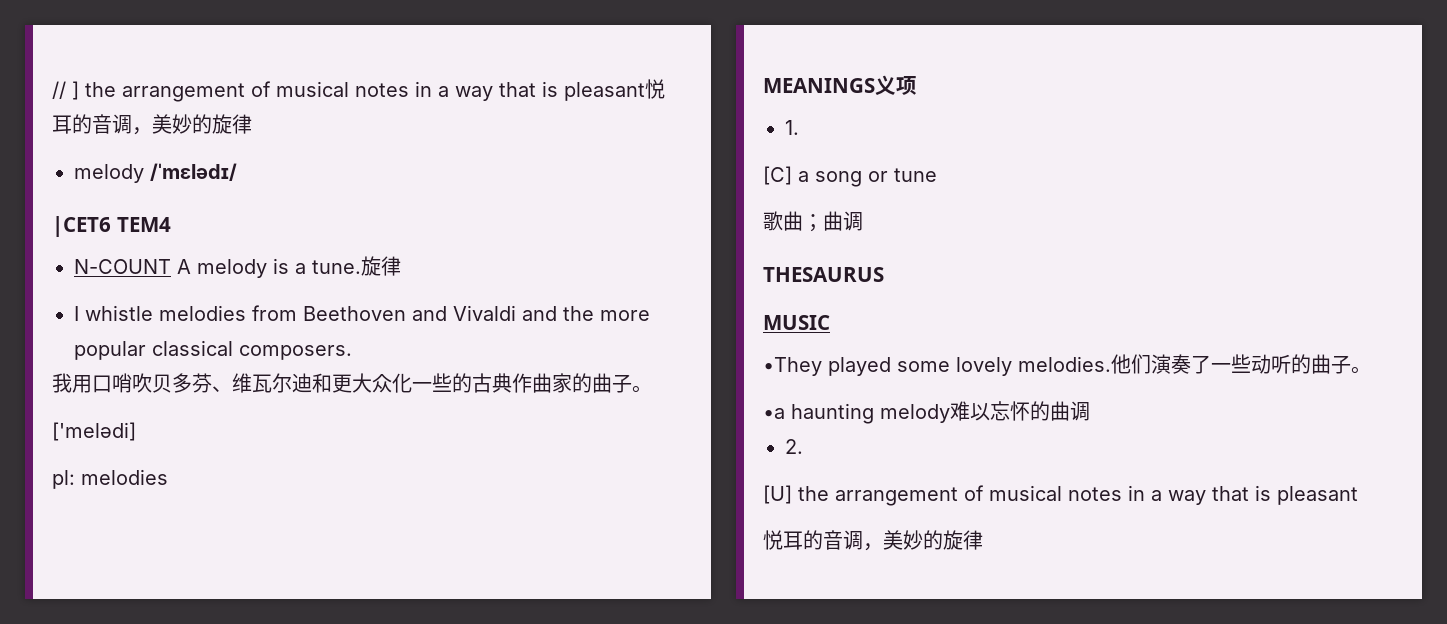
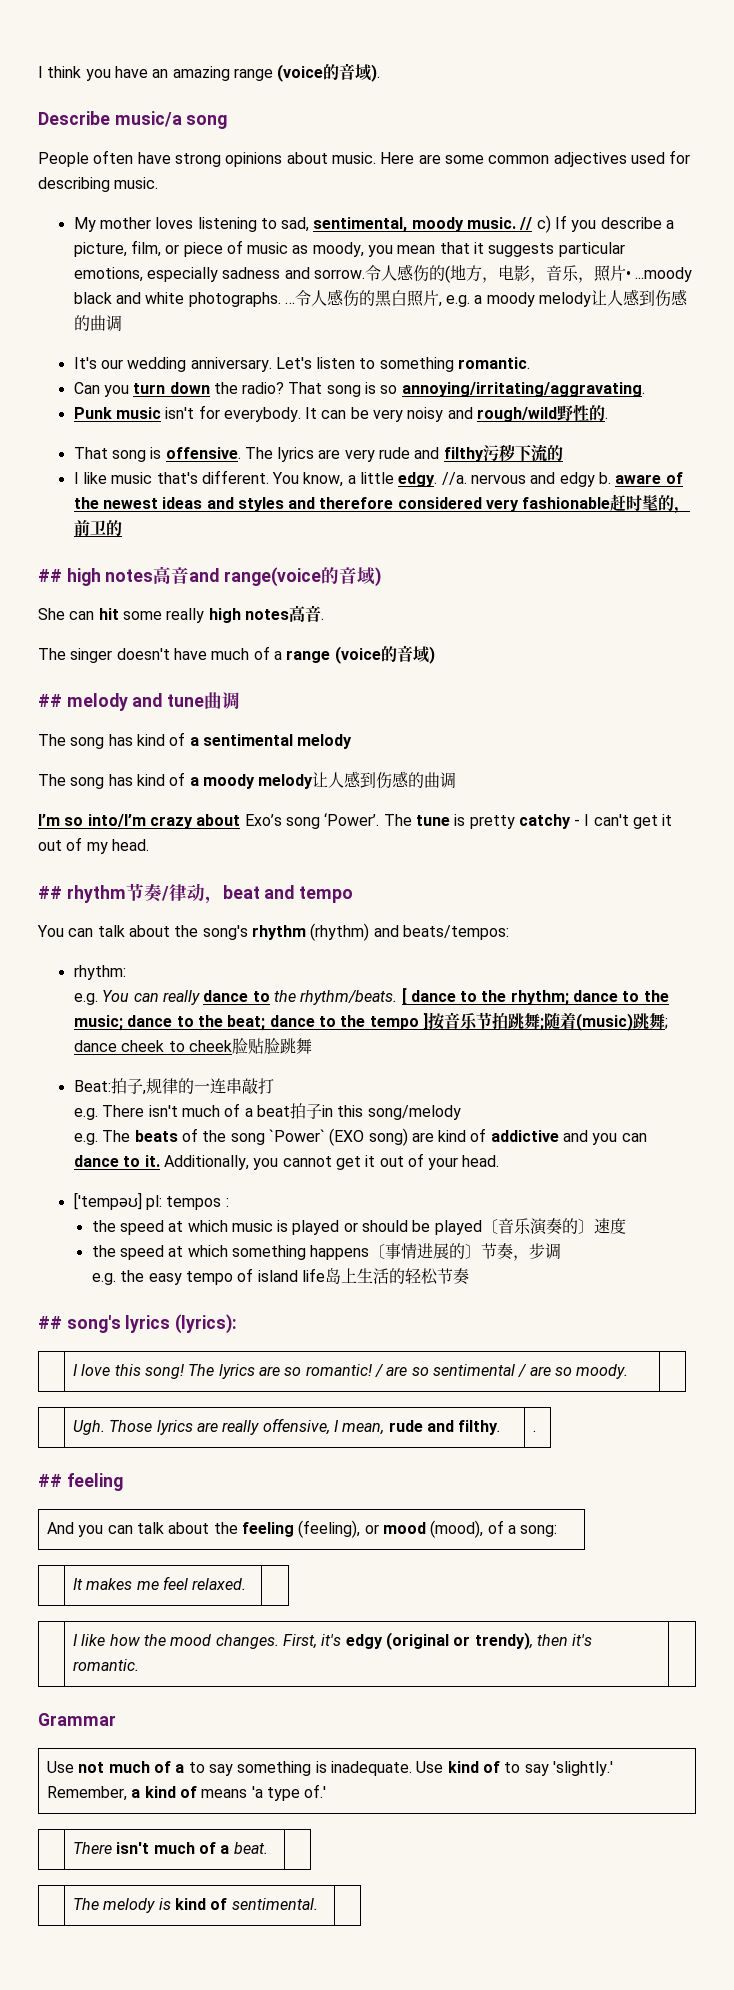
[52,79,665,102] [52,114,252,135] [74,163,237,183] [52,216,171,237] [74,256,401,278] [74,305,650,321] [74,340,352,360] [52,373,652,393] [52,422,136,441] [52,469,168,489] [763,75,917,95] [785,120,799,135] [763,166,937,187] [763,211,863,232] [763,267,884,282] [763,315,830,330] [763,354,1371,376] [763,401,1090,424] [785,439,803,454] [763,485,1358,506] [763,530,983,551] // ] the arrangement of musical notes in a way that is pleasant悦耳的音调，美妙的旋律 // melody /ˈmɛlədɪ/ // |CET6 TEM4 // N-COUNT A melody is a tune.旋律 // I whistle melodies from Beethoven and Vivaldi and the more popular classical composers. // 我用口哨吹贝多芬、维瓦尔迪和更大众化一些的古典作曲家的曲子。 // ['melədi] // pl: melodies // MEANINGS义项 // 1. // [C] a song or tune // 歌曲；曲调 // THESAURUS // MUSIC // •They played some lovely melodies.他们演奏了一些动听的曲子。 // •a haunting melody难以忘怀的曲调 // 2. // [U] the arrangement of musical notes in a way that is pleasant // 悦耳的音调，美妙的旋律 -> [38,63,381,82] [38,111,228,129] [38,150,691,167] [38,177,159,192] [73,215,675,233] [73,240,625,257] [73,264,693,283] [73,289,689,307] [73,315,122,332] [73,357,531,372] [73,382,645,397] [73,404,609,422] [73,444,563,462] [73,470,683,487] [73,494,691,514] [73,520,122,537] [38,566,382,587] [38,605,324,623] [38,645,435,664] [38,692,241,711] [38,732,353,749] [38,771,457,789] [38,813,673,829] [38,837,149,854] [38,883,354,904] [37,923,509,941] [73,965,126,980] [73,988,669,1006] [73,1012,668,1031] [73,1038,312,1054] [73,1078,274,1095] [73,1103,461,1120] [73,1128,647,1146] [73,1153,500,1170] [73,1192,229,1210] [91,1218,626,1235] [91,1243,562,1261] [91,1268,469,1285] [38,1314,238,1334] [73,1364,629,1379] [73,1418,502,1435] [533,1430,537,1432] [38,1473,123,1491] [47,1520,558,1538] [73,1576,247,1590] [73,1632,593,1650] [73,1659,140,1671] [38,1713,116,1726] [47,1761,613,1776] [47,1784,327,1801] [73,1842,268,1854] [73,1898,318,1913] I think you have an amazing range (voice的音域). // Describe music/a song // People often have strong opinions about music. Here are some common adjectives used for describing music. // My mother loves listening to sad, sentimental, moody music. // c) If you describe a picture, film, or piece of music as moody, you mean that it suggests particular emotions, especially sadness and sorrow.令人感伤的(地方，电影，音乐，照片• ...moody black and white photographs. …令人感伤的黑白照片, e.g. a moody melody让人感到伤感的曲调 // It's our wedding anniversary. Let's listen to something romantic. // Can you turn down the radio? That song is so annoying/irritating/aggravating. // Punk music isn't for everybody. It can be very noisy and rough/wild野性的. // That song is offensive. The lyrics are very rude and filthy污秽下流的 // I like music that's different. You know, a little edgy. //a. nervous and edgy b. aware of the newest ideas and styles and therefore considered very fashionable赶时髦的，前卫的 // ## high notes高音and range(voice的音域) // She can hit some really high notes高音. // The singer doesn't have much of a range (voice的音域) // ## melody and tune曲调 // The song has kind of a sentimental melody // The song has kind of a moody melody让人感到伤感的曲调 // I’m so into/I’m crazy about Exo’s song ‘Power’. The tune is pretty catchy - I can't get it out of my head. // ## rhythm节奏/律动，beat and tempo // You can talk about the song's rhythm (rhythm) and beats/tempos: // rhythm: // e.g. You can really dance to the rhythm/beats. [ dance to the rhythm; dance to the music; dance to the beat; dance to the tempo ]按音乐节拍跳舞;随着(music)跳舞; dance cheek to cheek脸贴脸跳舞 // Beat:拍子,规律的一连串敲打 // e.g. There isn't much of a beat拍子in this song/melody // e.g. The beats of the song `Power` (EXO song) are kind of addictive and you can dance to it. Additionally, you cannot get it out of your head. // ['tempəʊ] pl: tempos : // the speed at which music is played or should be played〔音乐演奏的〕速度 // the speed at which something happens〔事情进展的〕节奏，步调 // e.g. the easy tempo of island life岛上生活的轻松节奏 // ## song's lyrics (lyrics): // | I love this song! The lyrics are so romantic! / are so sentimental / are so moody. | // | Ugh. Those lyrics are really offensive, I mean, rude and filthy. | . // ## feeling // And you can talk about the feeling (feeling), or mood (mood), of a song: // | It makes me feel relaxed. | // | I like how the mood changes. First, it's edgy (original or trendy), then it's romantic. | // Grammar // Use not much of a to say something is inadequate. Use kind of to say 'slightly.' Remember, a kind of means 'a type of.' // | There isn't much of a beat. | // | The melody is kind of sentimental. |

